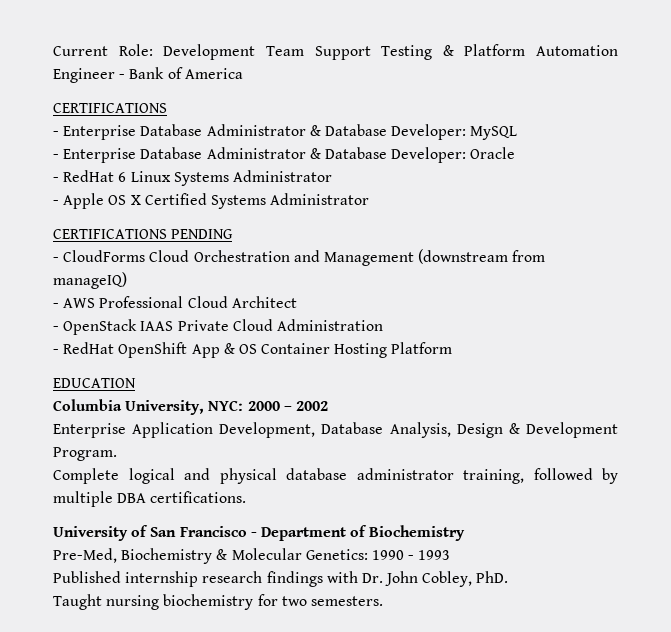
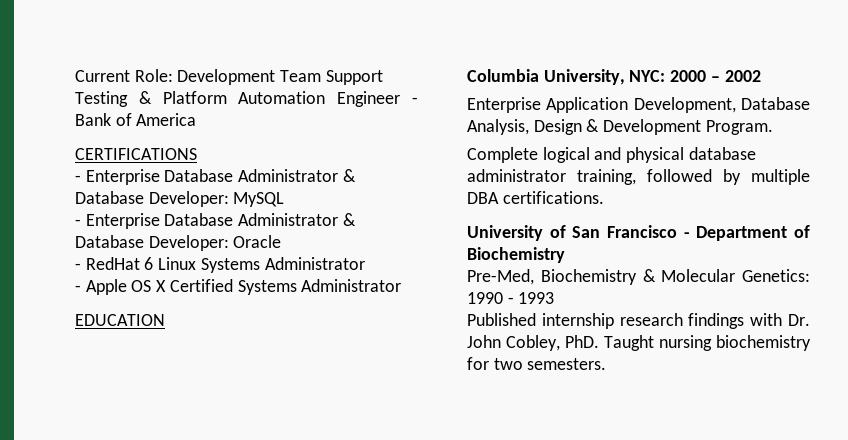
[53,229,234,239] [53,249,546,266] [53,272,127,289] [53,296,297,308] [53,319,383,335] [53,342,453,358] // CERTIFICATIONS PENDING // - CloudForms Cloud Orchestration and Management (downstream from manageIQ) // - AWS Professional Cloud Architect // - OpenStack IAAS Private Cloud Administration // - RedHat OpenShift App & OS Container Hosting Platform -> (402, 285) none
(509, 577) // -> (599, 341) none

